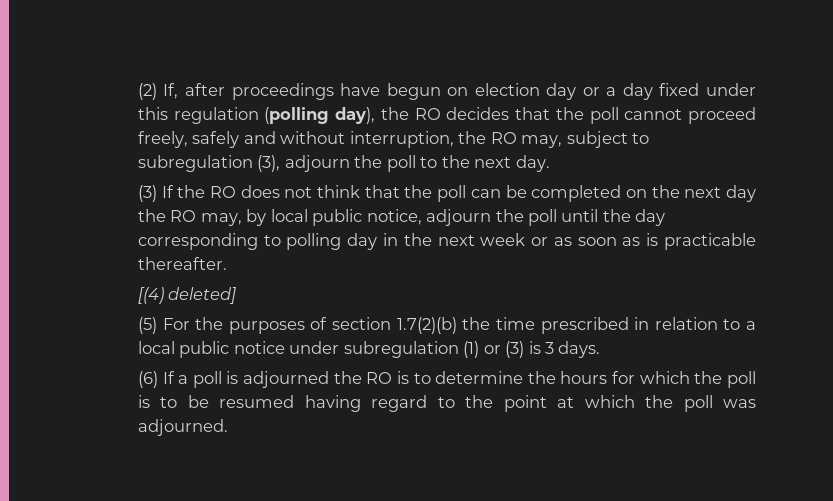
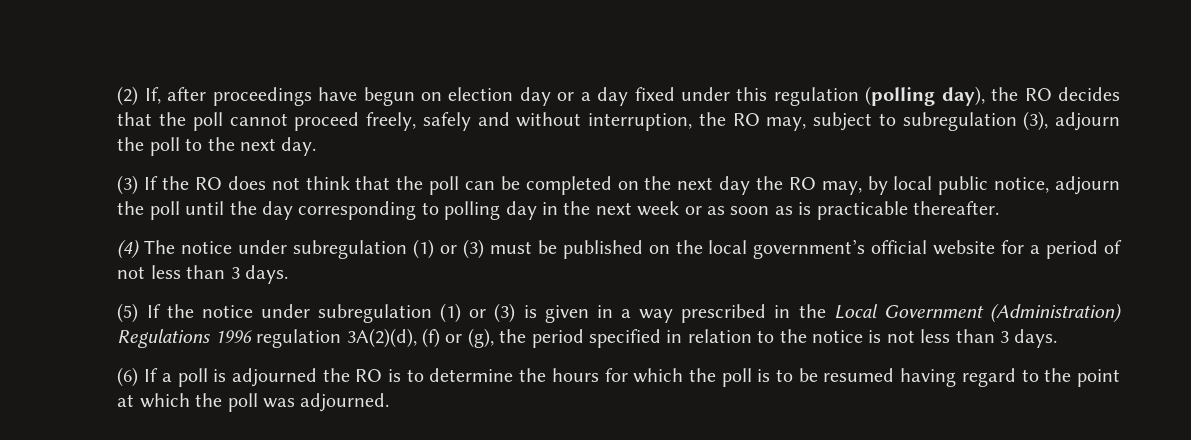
[137,287,237,304] [137,317,756,334] [137,341,230,358] [(4) deleted] // (5) For the purposes of section 1.7(2)(b) the time prescribed in relation to a local public -> [117,239,1122,259] [117,265,288,284] [117,303,194,323] (4) The notice under subregulation (1) or (3) must be published on the local government’s official website for a period of not less than 3 days. // (5) If the
(541, 347) none -> [544,303,1122,323] [117,328,995,348] given in a way prescribed in the Local Government (Administration) Regulations 1996 regulation 3A(2)(d), (f) or (g), the period specified in relation to the notice is not less than

